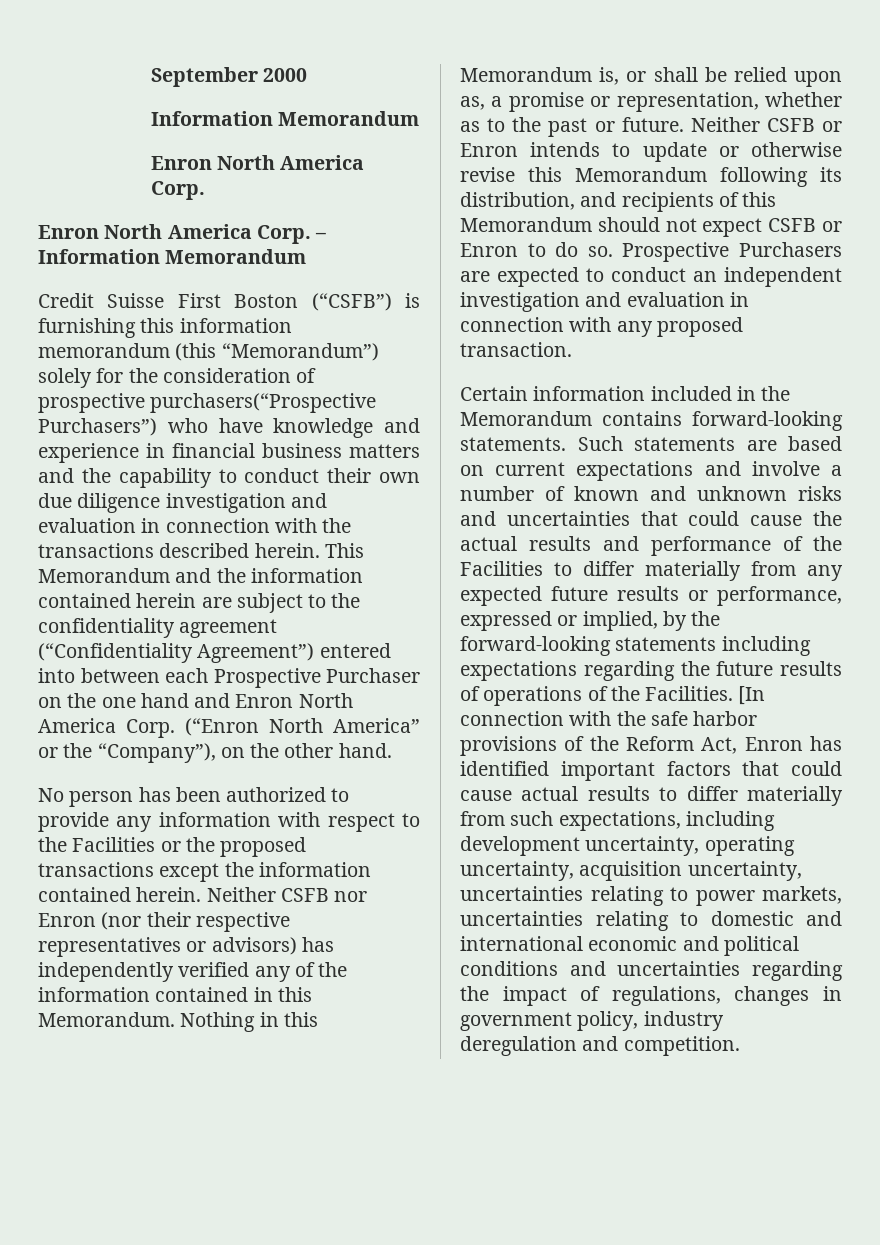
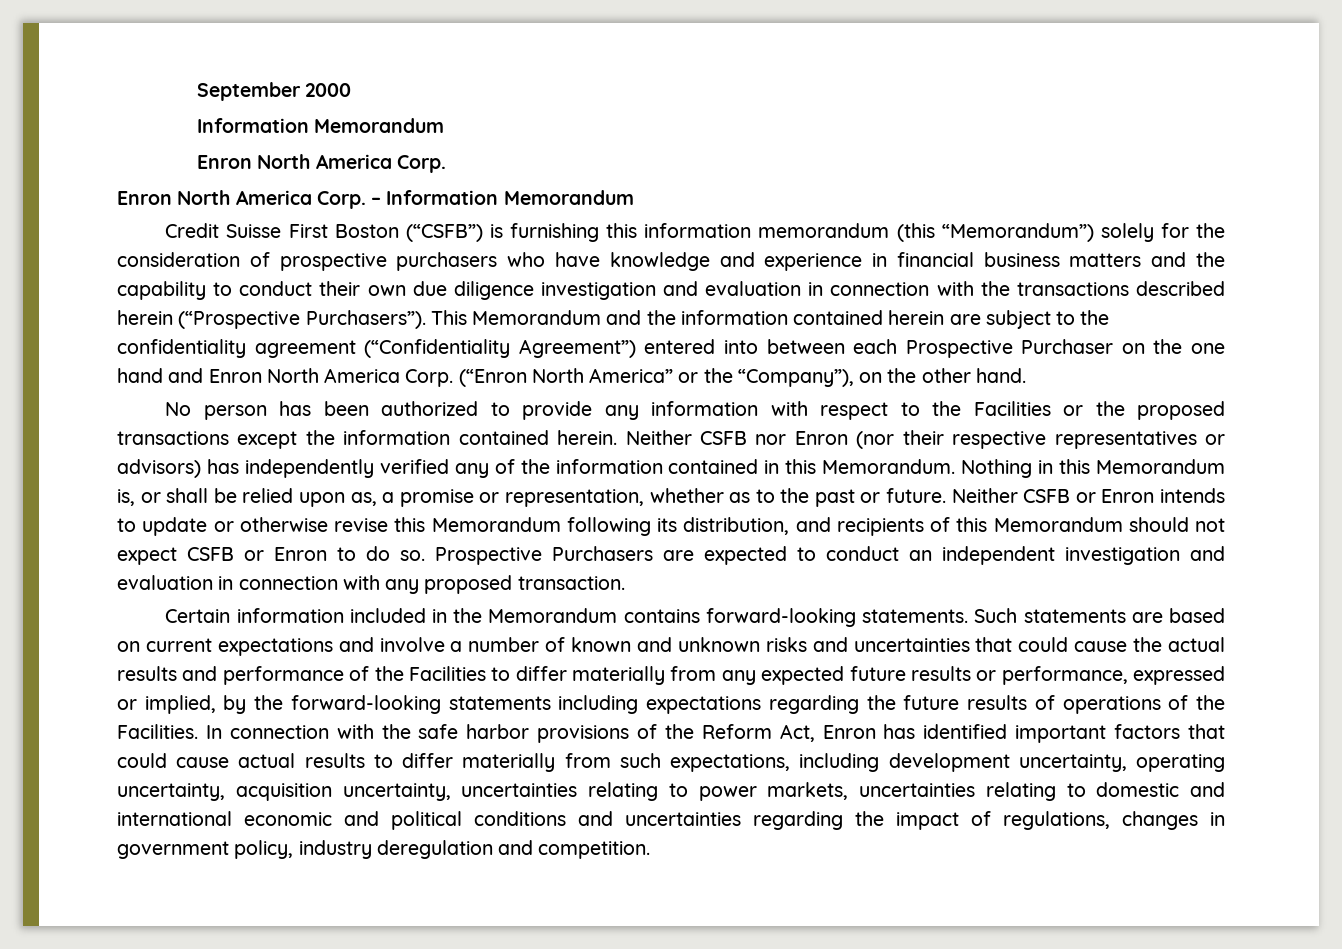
[150,393,377,413] [38,418,157,436] purchasers(“Prospective Purchasers”) -> [396,252,498,271] purchasers
[254,543,320,558] herein. -> [117,310,426,329] herein (“Prospective Purchasers”).
[738,686,766,705] [In -> [205,725,222,739] In

